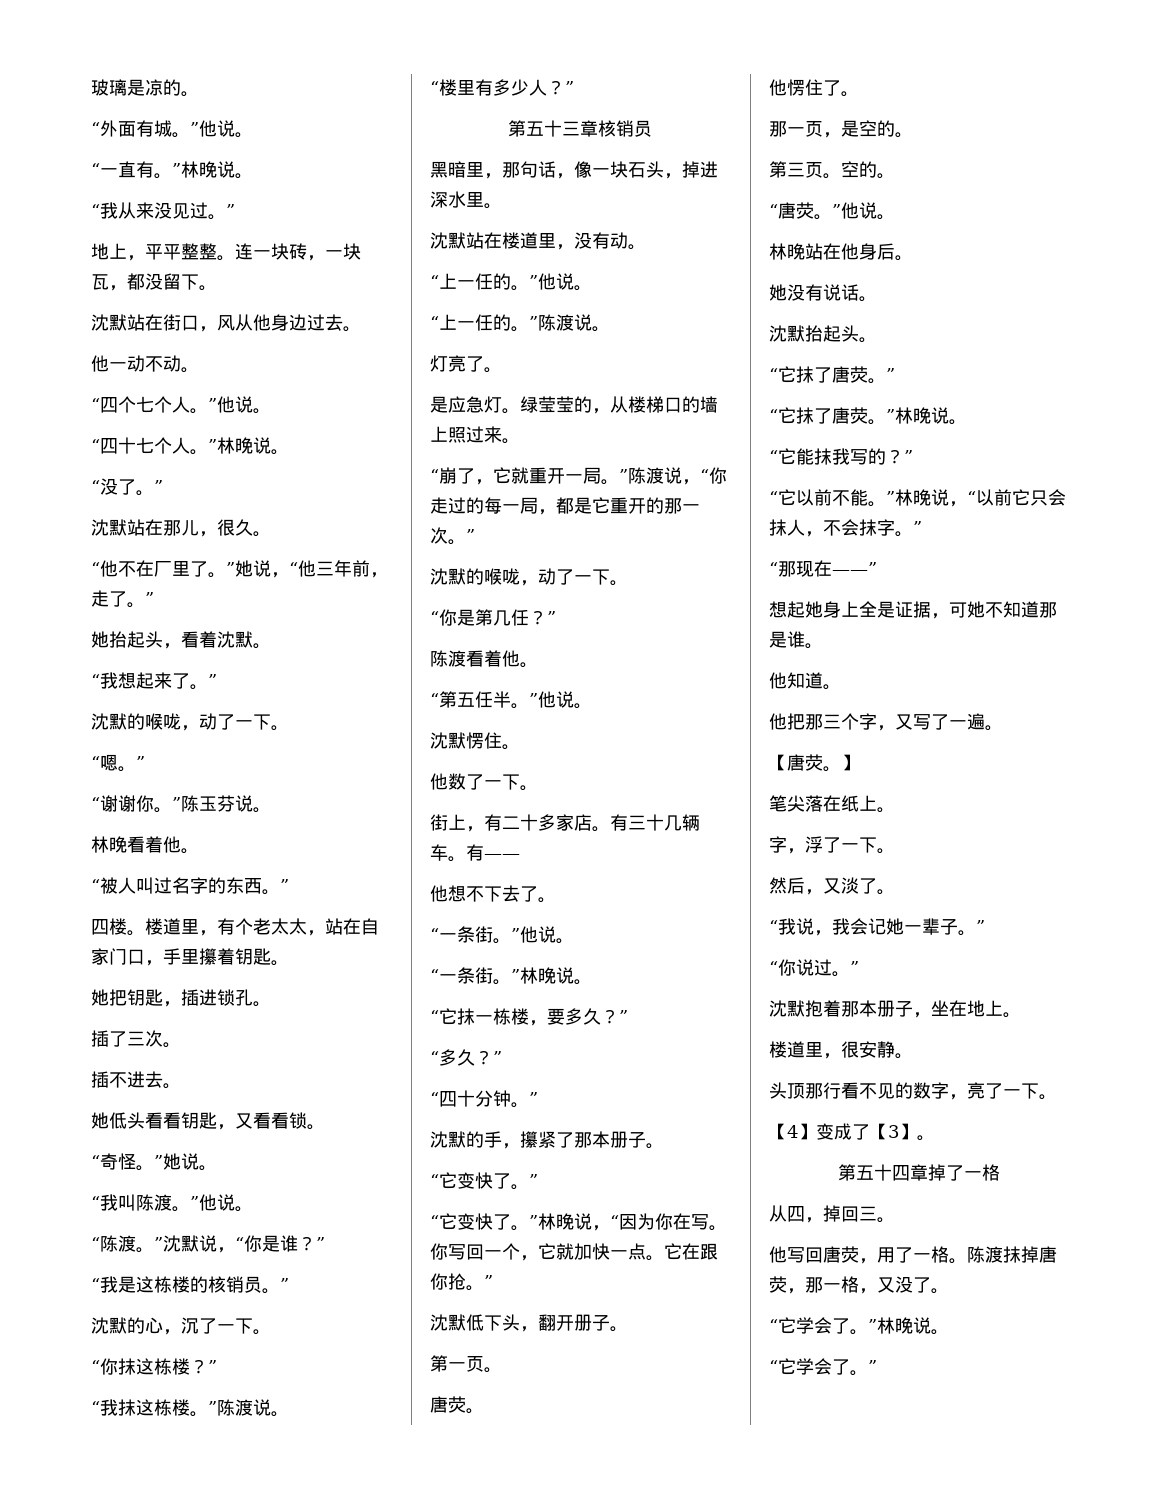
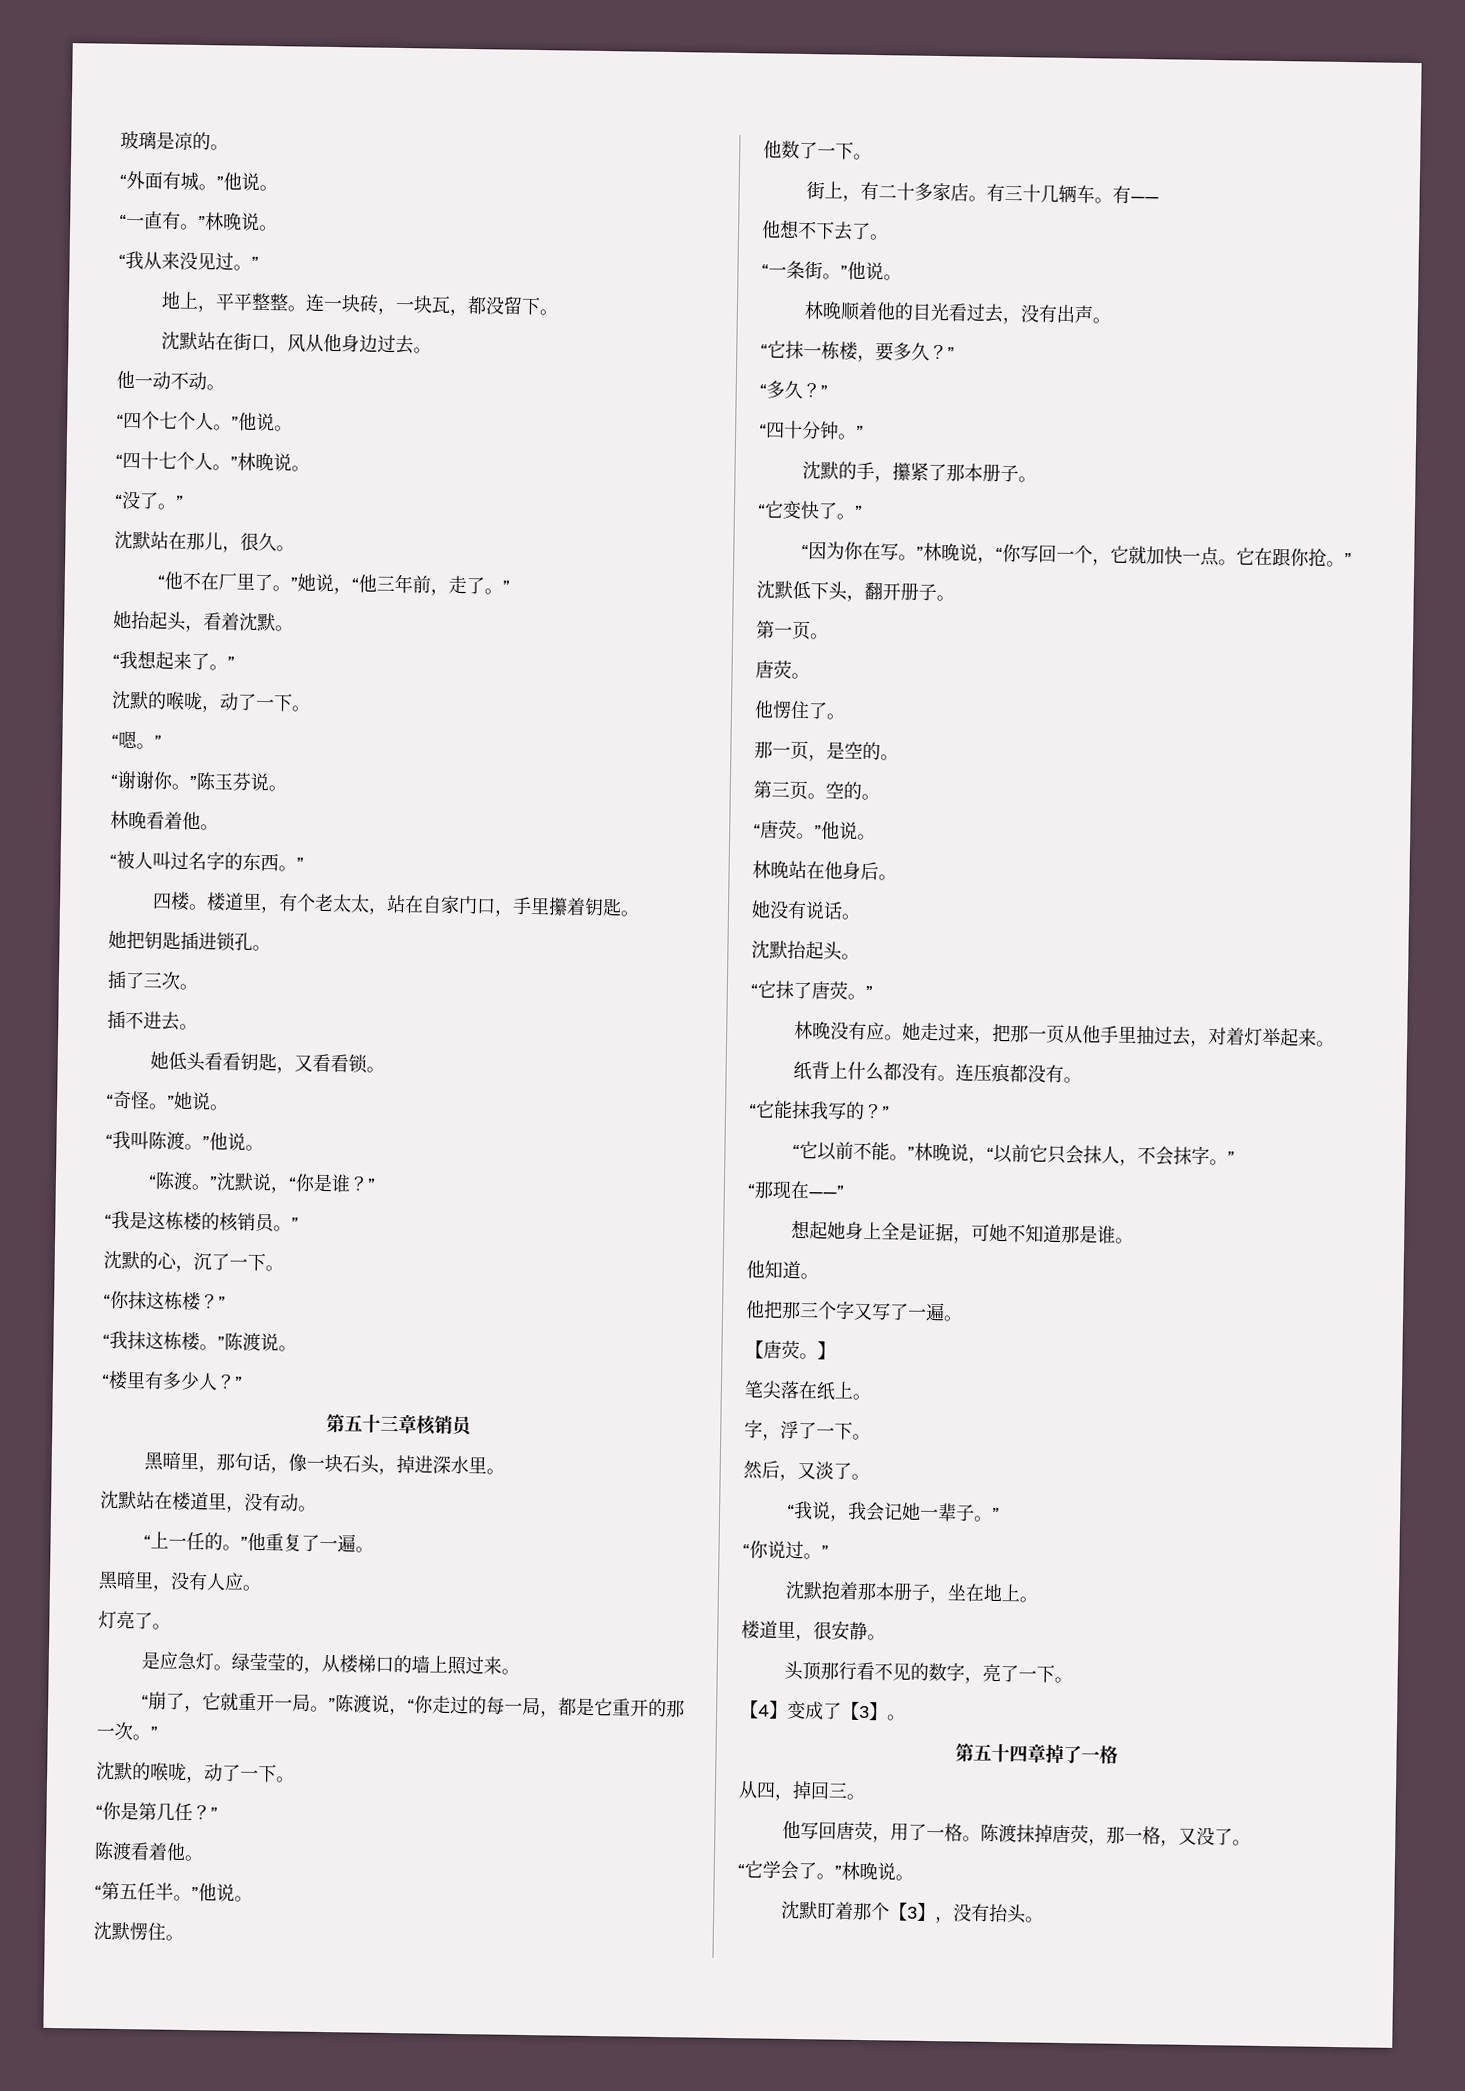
[163,1001,181,1007] ， -> (181, 940) none
[556,273,592,291] [430,314,592,332] 说。 // “上一任的。”陈渡说 -> [264,1533,374,1553] [98,1570,244,1592] 重复了一遍。 // 黑暗里，没有人应
[430,967,574,985] “一条街。”林晚说 -> [803,300,1094,325] 林晚顺着他的目光看过去，没有出声
[439,1213,727,1231] 它变快了。”林晚说，“因为你在写。 -> [807,541,1003,564] 因为你在写。”林晚说，“
[769,407,949,425] “它抹了唐荧。”林晚说 -> [793,1020,1335,1048] [792,1060,1064,1083] 林晚没有应。她走过来，把那一页从他手里抽过去，对着灯举起来。 // 纸背上什么都没有。连压痕都没有
[877,725,895,731] ， -> (855, 1310) none
[769,1358,877,1376] “它学会了。” -> [780,1900,1044,1924] 沈默盯着那个【3】，没有抬头。

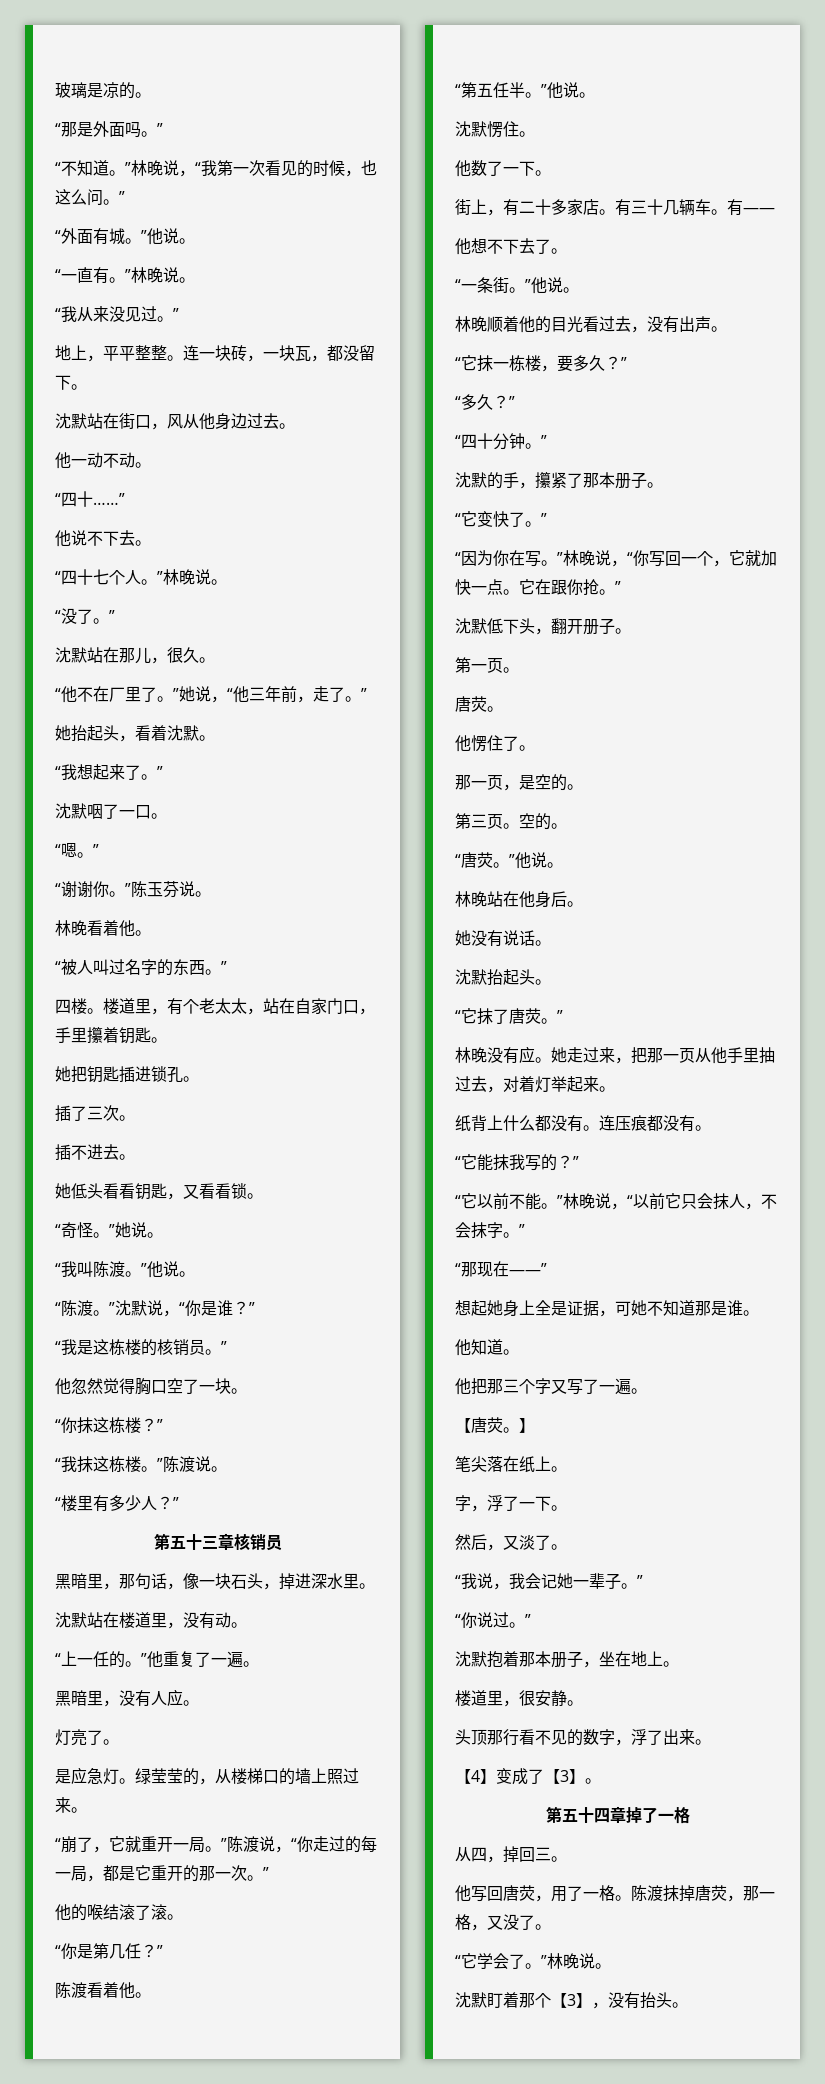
(229, 147) none -> [55,121,163,138] [55,160,377,177] [55,189,125,206] // “那是外面吗。” // “不知道。”林晚说，“我第一次看见的时候，也这么问。”
[141,411,275,432] 个七个人。”他说 -> [77,491,125,507] [55,530,135,547] 十……” // 他说不下去
[147,691,293,713] 的喉咙，动了一下 -> [87,804,151,819] 咽了一口
[103,1250,266,1273] 沈默的心，沉了一下 -> [55,1378,231,1395] 他忽然觉得胸口空了一块
[96,1761,277,1784] 沈默的喉咙，动了一下 -> [55,1904,167,1921] 他的喉结滚了滚
[981,1663,1055,1683] 亮了一下 -> [631,1729,695,1745] 浮了出来

